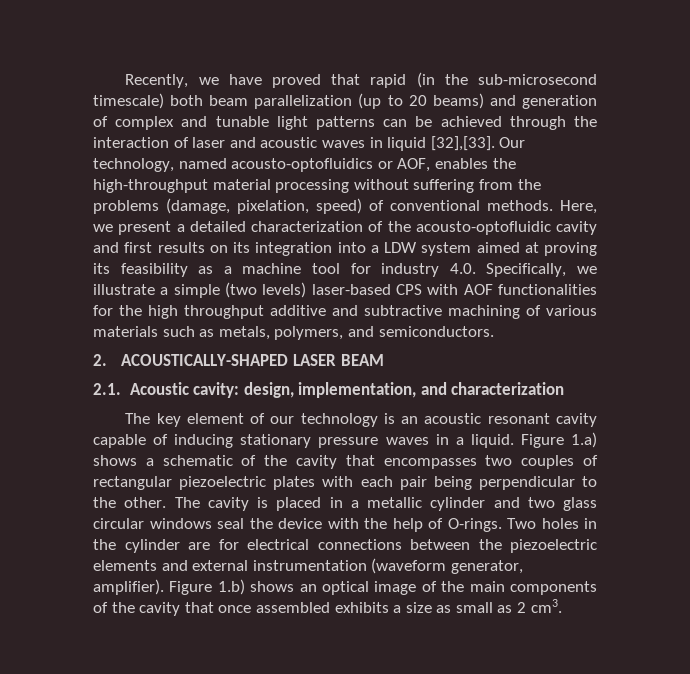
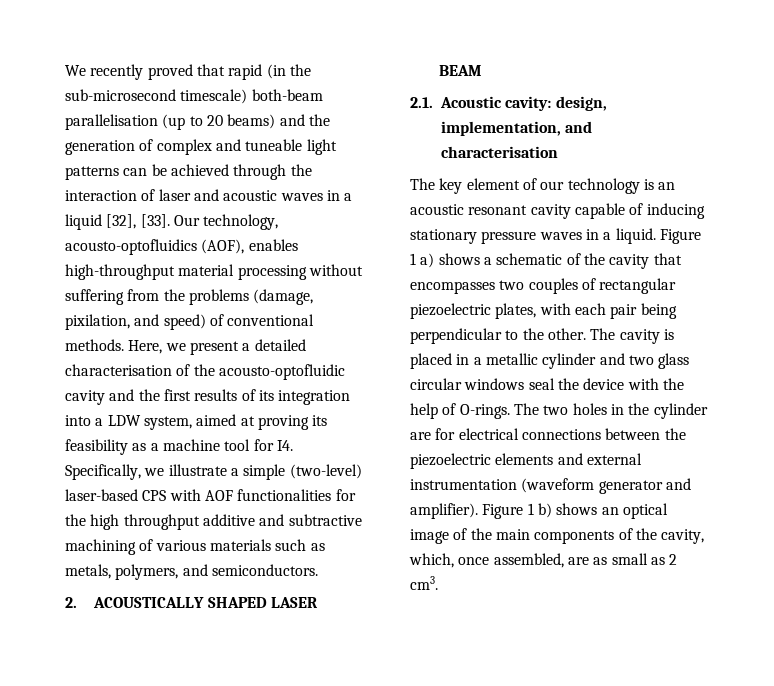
[125,74,262,88] Recently, we have -> [65,64,144,80] We recently
[170,95,353,109] both beam parallelization -> [251,89,323,101] [65,114,158,130] both-beam parallelisation
(516, 100) none -> [308,114,330,126] the
[215,116,269,127] tunable -> [245,139,303,151] tuneable
[387,136,526,151] [93,158,516,172] liquid [32],[33]. Our technology, named acousto-optofluidics or AOF, enables the -> [344,193,353,201] [65,214,279,230] [65,239,298,255] a liquid [32], [33]. Our technology, acousto-optofluidics (AOF), enables
[237,200,309,214] pixelation, -> [65,314,160,330] pixilation, and
[251,221,363,232] characterization -> [65,364,172,376] characterisation
(119, 247) none -> [138,389,160,401] the
[209,245,228,253] on -> [241,389,256,401] of
[421,242,472,256] system -> [143,416,192,430] system,
[381,263,476,277] industry 4.0. -> [276,440,293,451] I4.
[225,282,307,298] (two levels) -> [289,464,362,479] (two-level)
[121,354,289,366] ACOUSTICALLY-SHAPED -> [93,597,267,608] ACOUSTICALLY SHAPED
[451,382,565,395] characterization -> [441,146,558,158] characterisation
[571,432,598,448] 1.a) -> [410,253,435,268] 1 a)
[273,476,316,490] plates -> [495,303,537,319] plates,
[507,518,536,529] Two -> [513,403,569,415] The two
[450,560,523,574] [93,579,245,595] generator, amplifier). Figure 1.b) -> [598,478,691,494] [410,503,552,519] generator and amplifier). Figure 1 b)
[139,602,432,616] cavity that once assembled exhibits a size -> [661,529,705,544] [409,553,589,568] cavity, which, once assembled, are

